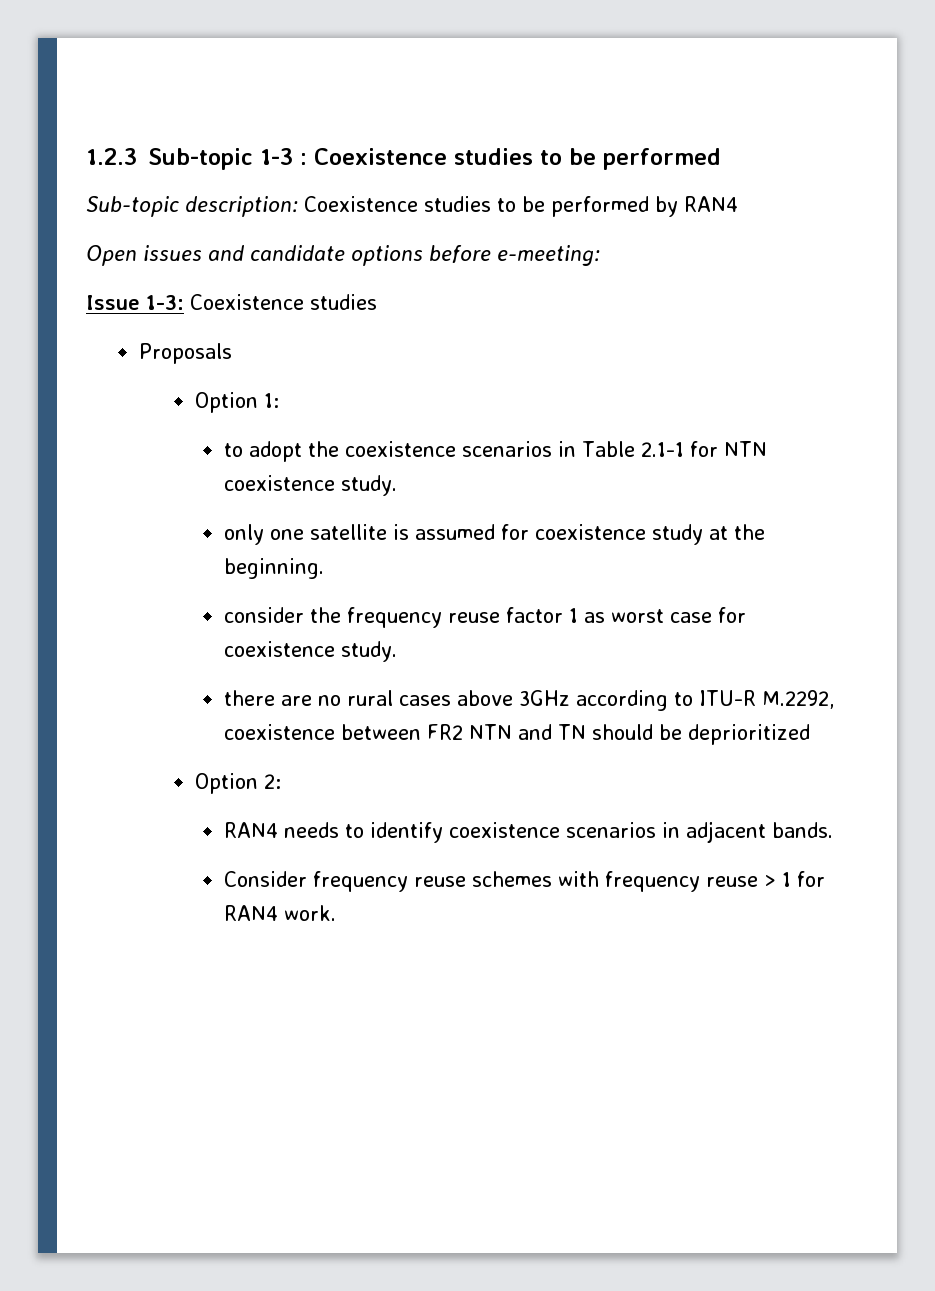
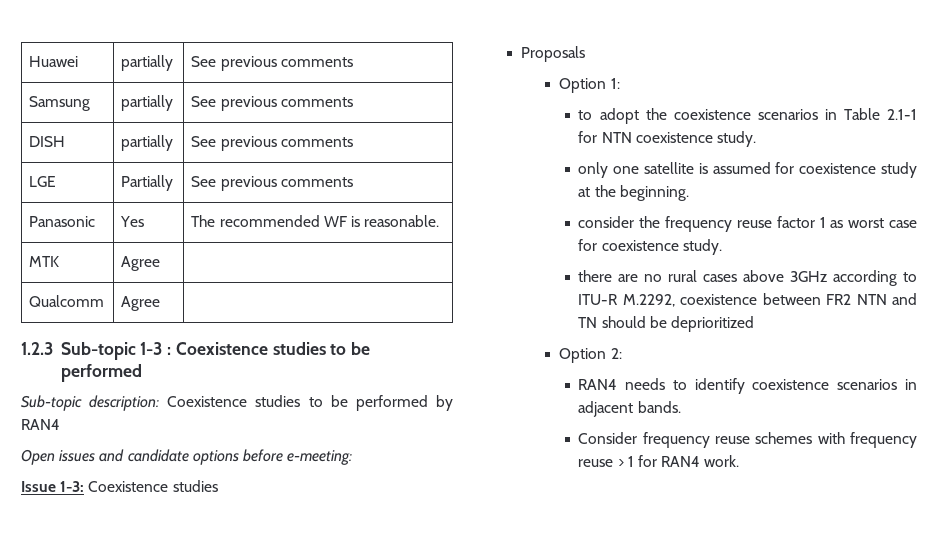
(86, 156) none -> [29,56,79,67] [121,55,174,71] [191,56,353,71] [29,96,91,111] [121,95,174,111] [191,96,353,111] [29,136,66,147] [121,135,174,151] [191,136,353,151] [29,176,57,187] [121,175,174,191] [191,176,353,191] [29,216,96,227] [120,216,145,227] [191,215,440,227] [29,256,60,267] [121,256,161,271] [29,295,105,307] [121,296,161,311] Huawei | partially | See previous comments // Samsung | partially | See previous comments // DISH | partially | See previous comments // LGE | Partially | See previous comments // Panasonic | Yes | The recommended WF is reasonable. // MTK | Agree | // Qualcomm | Agree | //

